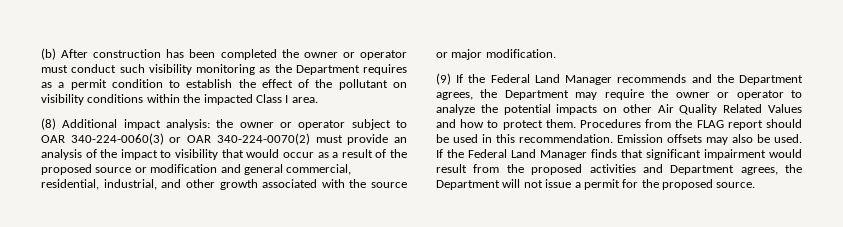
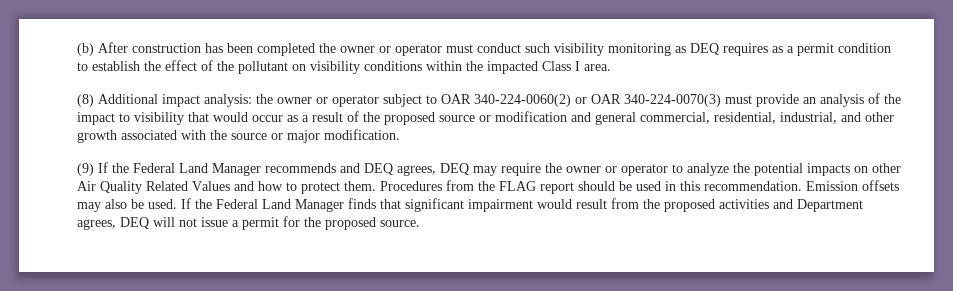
[274,64,360,75] the Department -> [690,43,719,55] DEQ
[70,133,164,145] 340-224-0060(3) -> [474,94,571,107] 340-224-0060(2)
[216,133,310,145] 340-224-0070(2) -> [624,94,721,107] 340-224-0070(3)
[716,74,803,85] [436,89,569,100] the Department agrees, the Department -> [364,163,469,176] DEQ agrees, DEQ
[785,164,802,173] [436,180,500,190] the Department -> [120,217,149,229] DEQ

